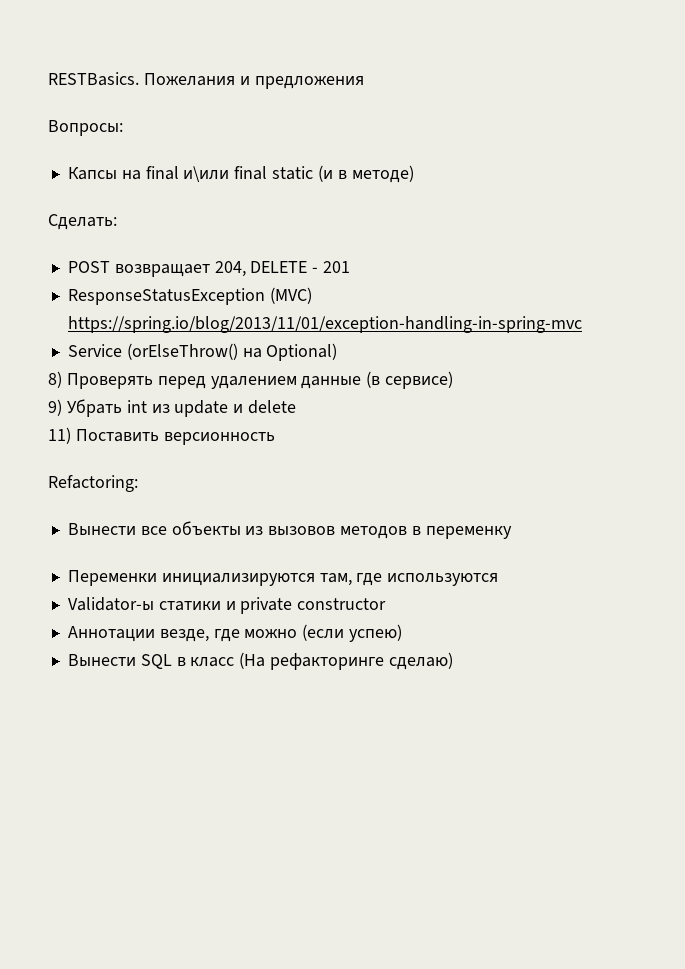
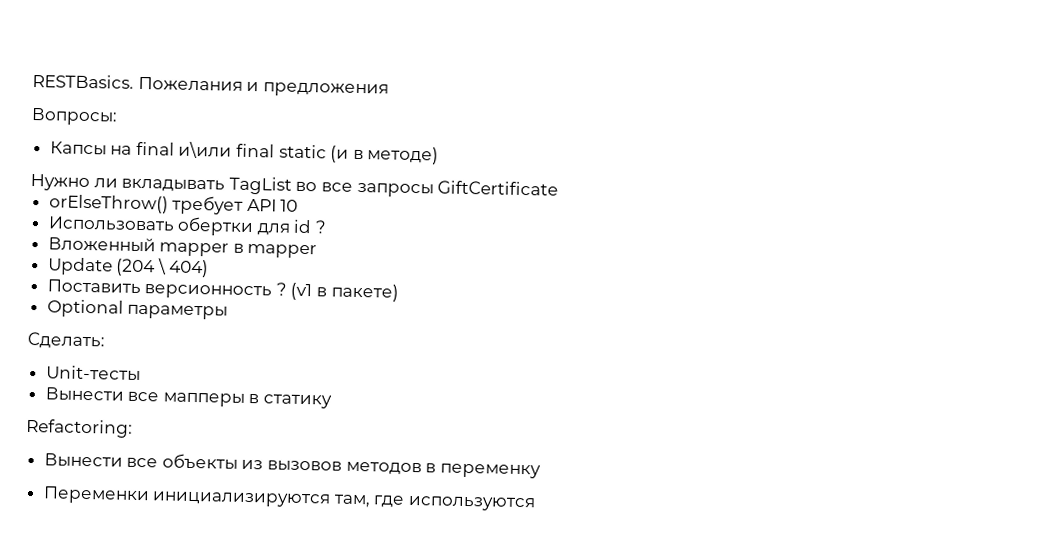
[48,214,117,230] [67,261,351,277] [67,287,312,305] [67,316,582,333] [67,343,338,361] [48,371,454,389] [48,399,297,417] [48,427,275,445] Сделать: // POST возвращает 204, DELETE - 201 // ResponseStatusException (MVC) https://spring.io/blog/2013/11/01/exception-handling-in-spring-mvc // Service (orElseThrow() на Optional) // 8) Проверять перед удалением данные (в сервисе) // 9) Убрать int из update и delete // 11) Поставить версионность -> [30,173,559,198] [48,194,299,215] [47,216,328,237] [47,236,318,259] [47,257,210,278] [46,279,399,302] [46,299,229,320] [27,331,105,350] [45,365,141,382] [44,387,333,409] Нужно ли вкладывать TagList во все запросы GiftCertificate // orElseThrow() требует API 10 // Использовать обертки для id ? // Вложенный mapper в mapper // Update (204 \ 404) // Поставить версионность ? (v1 в пакете) // Optional параметры // Сделать: // Unit-тесты // Вынести все мапперы в статику
[67,597,387,614] [67,624,403,642] [67,652,453,670] // Validator-ы статики и private constructor // Аннотации везде, где можно (если успею) // Вынести SQL в класс (На рефакторинге сделаю) -> (536, 503) none

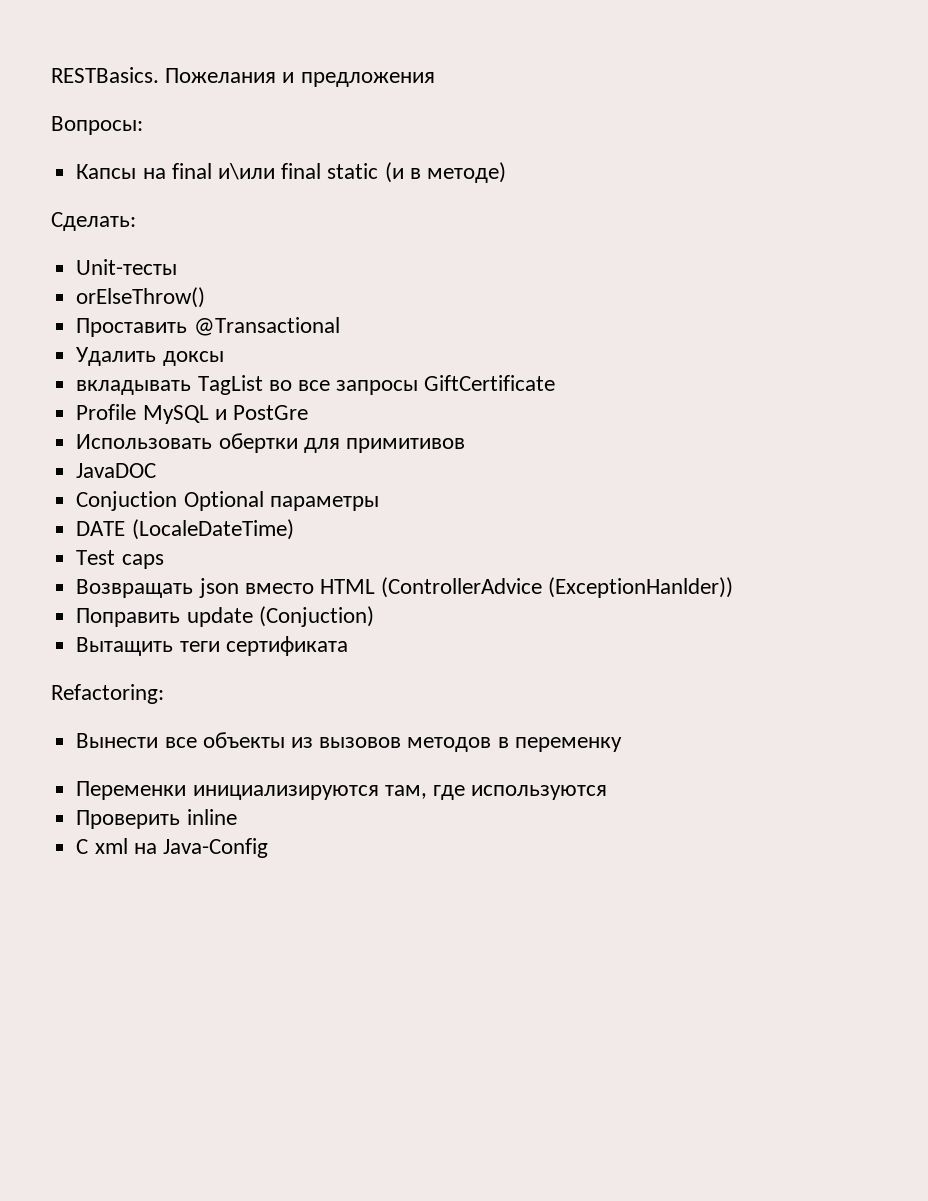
[30,173,118,192] Нужно ли -> [51,212,136,231] [76,259,178,275] [76,287,206,308] [76,317,340,337] [76,347,224,366] Сделать: // Unit-тесты // orElseThrow() // Проставить @Transactional // Удалить доксы //
[48,194,299,215] orElseThrow() требует API 10 -> [76,404,308,424] Profile MySQL и PostGre
[293,219,328,234] [47,236,318,259] [47,257,210,278] [46,279,399,302] [46,299,229,320] [27,331,105,350] [45,365,141,382] [44,387,333,409] id ? // Вложенный mapper в mapper // Update (204 \ 404) // Поставить версионность ? (v1 в пакете) // Optional параметры // Сделать: // Unit-тесты // Вынести все мапперы в статику -> [345,438,465,453] [76,463,157,478] [76,491,379,511] [76,519,294,540] [76,550,164,569] [76,577,734,598] [76,606,374,627] [76,636,348,656] примитивов // JavaDOC // Conjuction Optional параметры // DATE (LocaleDateTime) // Test caps // Возвращать json вместо HTML (ControllerAdvice (ExceptionHanlder)) // Поправить update (Conjuction) // Вытащить теги сертификата
(536, 503) none -> [76,809,237,829] [76,838,268,858] // Проверить inline // С xml на Java-Config

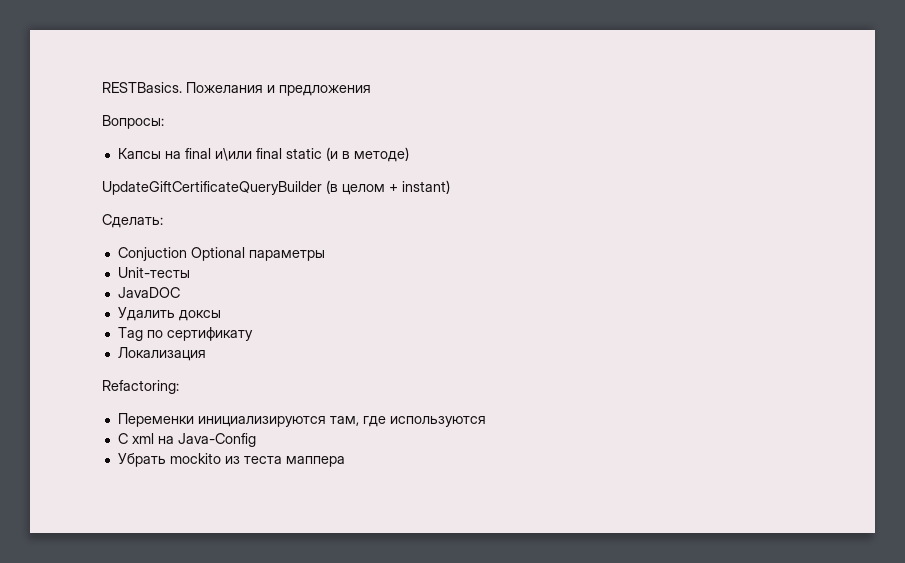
[51,212,136,231] [76,259,178,275] [76,287,206,308] [76,317,340,337] [76,347,224,366] [76,375,556,395] [76,404,308,424] [76,433,465,453] [76,463,157,478] [76,491,379,511] [76,519,294,540] [76,550,164,569] [76,577,734,598] [76,606,374,627] [76,636,348,656] [51,684,164,704] [76,732,622,752] Сделать: // Unit-тесты // orElseThrow() // Проставить @Transactional // Удалить доксы // вкладывать TagList во все запросы GiftCertificate // Profile MySQL и PostGre // Использовать обертки для примитивов // JavaDOC // Conjuction Optional параметры // DATE (LocaleDateTime) // Test caps // Возвращать json вместо HTML (ControllerAdvice (ExceptionHanlder)) // Поправить update (Conjuction) // Вытащить теги сертификата // Refactoring: // Вынести все объекты из вызовов методов в переменку -> [102,180,450,195] [102,214,163,228] [117,247,325,261] [117,267,190,278] [117,287,180,298] [117,307,221,321] [117,327,253,341] [117,347,206,361] [102,380,179,394] UpdateGiftCertificateQueryBuilder (в целом + instant) // Сделать: // Conjuction Optional параметры // Unit-тесты // JavaDOC // Удалить доксы // Tag по сертификату // Локализация // Refactoring:
[76,809,237,829] // Проверить inline -> (486, 421) none
(268, 848) none -> [117,453,345,467] // Убрать mockito из теста маппера

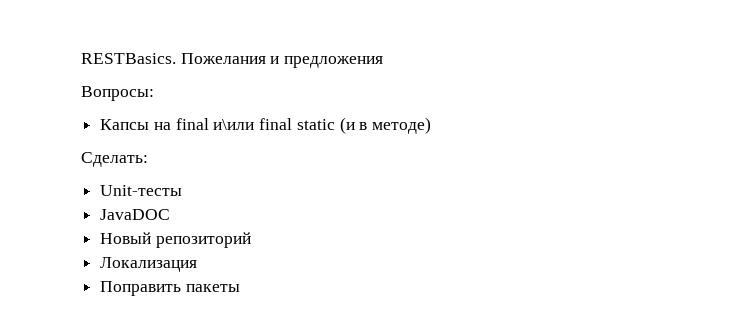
[102,180,450,195] [102,214,163,228] [117,247,325,261] [117,267,190,278] [117,287,180,298] [117,307,221,321] [117,327,253,341] [117,347,206,361] [102,380,179,394] [117,413,486,427] [117,433,256,447] [117,453,345,467] UpdateGiftCertificateQueryBuilder (в целом + instant) // Сделать: // Conjuction Optional параметры // Unit-тесты // JavaDOC // Удалить доксы // Tag по сертификату // Локализация // Refactoring: // Переменки инициализируются там, где используются // С xml на Java-Config // Убрать mockito из теста маппера -> [81,152,148,167] [100,185,183,196] [100,209,171,220] [100,232,251,248] [100,257,198,272] [100,281,240,296] Сделать: // Unit-тесты // JavaDOC // Новый репозиторий // Локализация // Поправить пакеты

